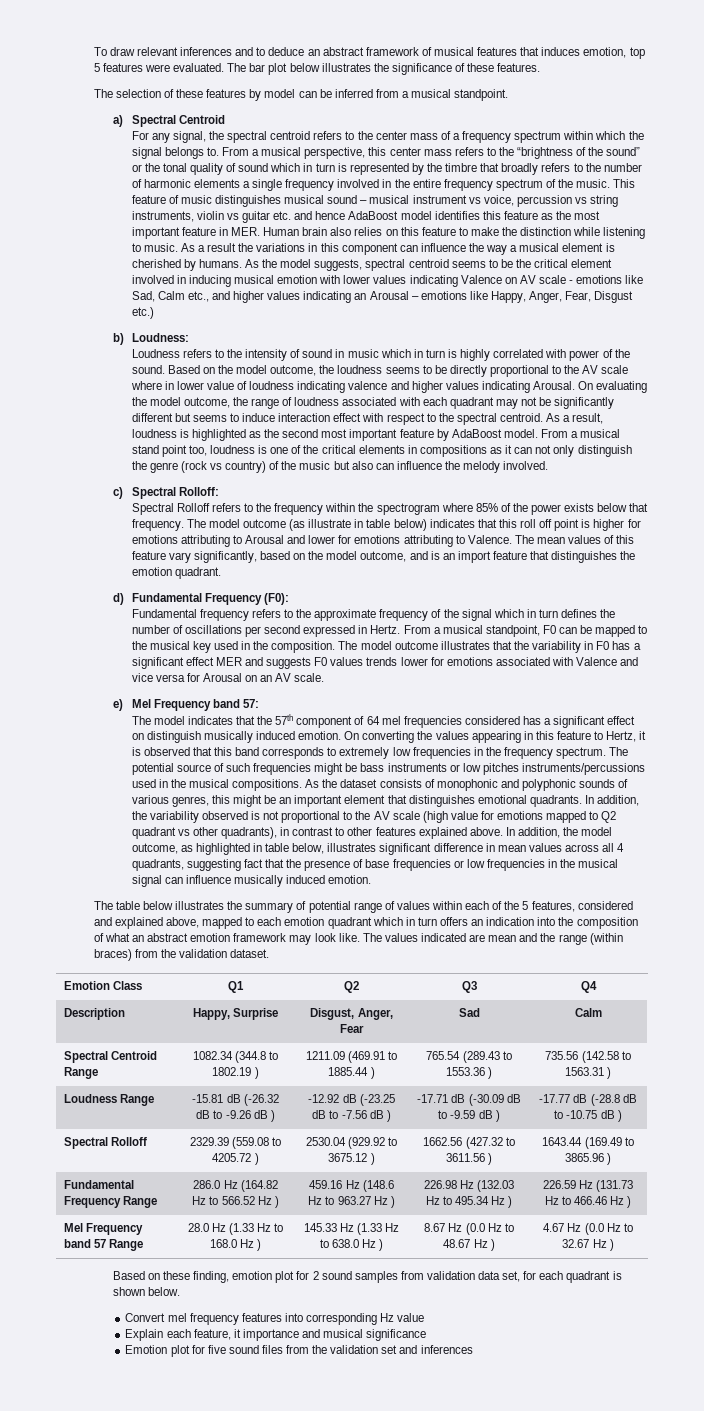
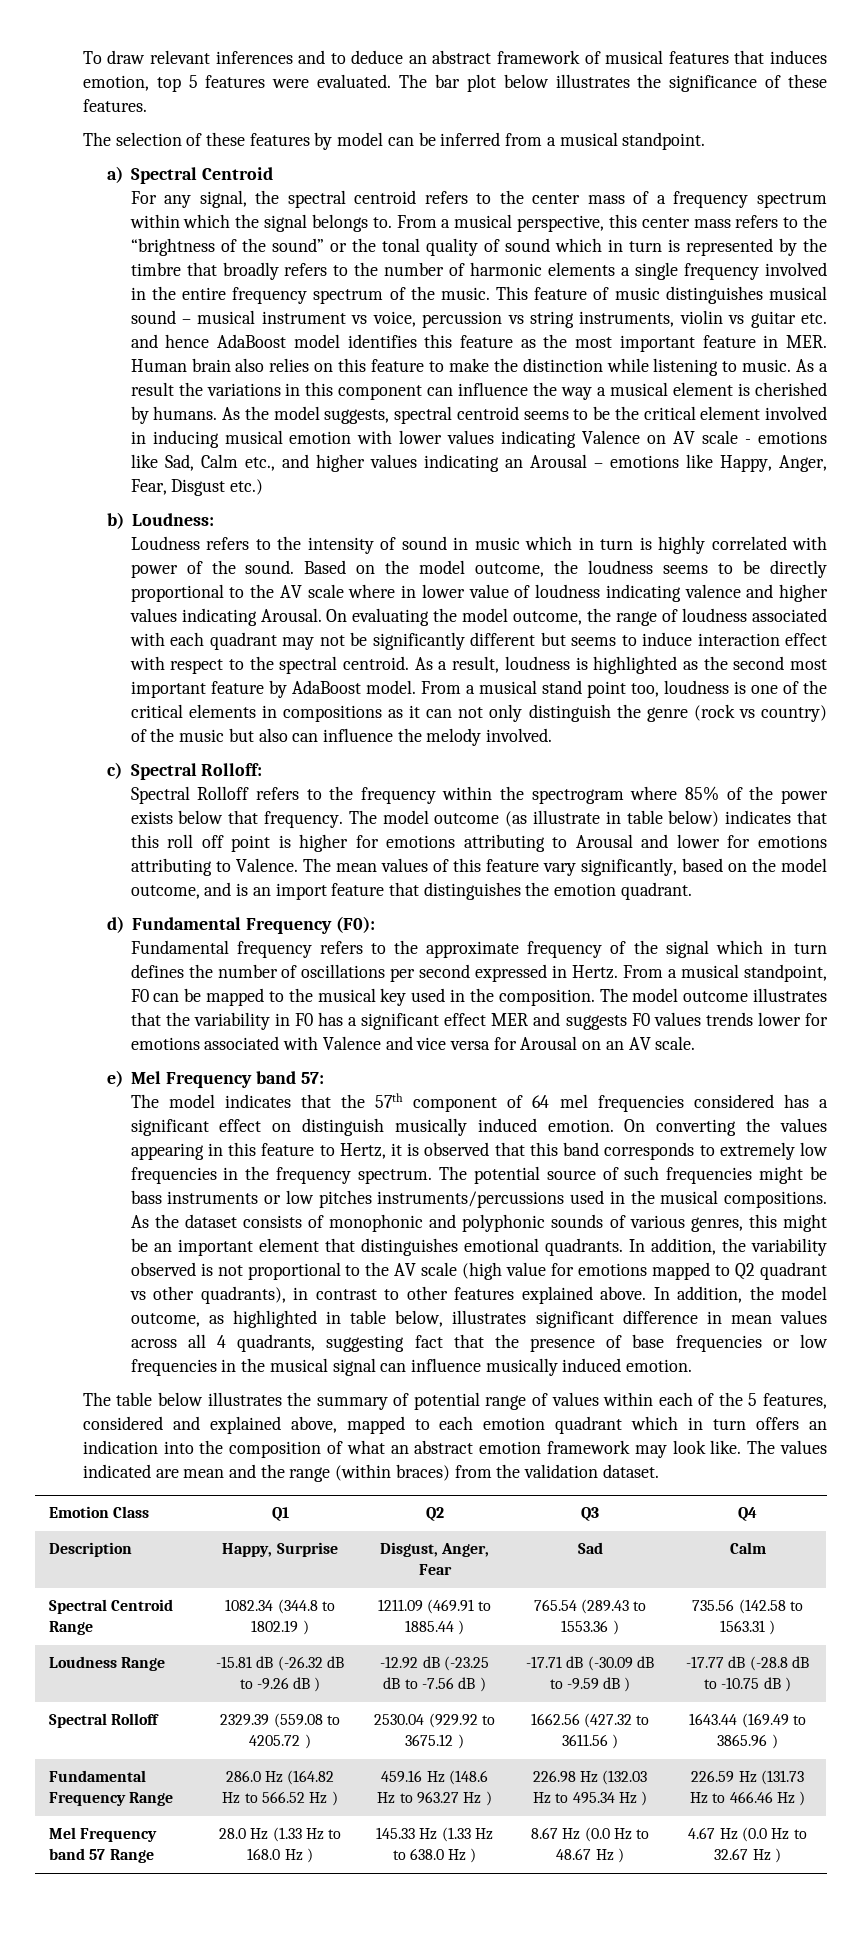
[112,1271,622,1283] [112,1287,180,1296] [125,1313,425,1325] [125,1329,427,1341] [125,1345,473,1357] // Based on these finding, emotion plot for 2 sound samples from validation data set, for each quadrant is shown below. // Convert mel frequency features into corresponding Hz value // Explain each feature, it importance and musical significance // Emotion plot for five sound files from the validation set and inferences -> (781, 1855) none

